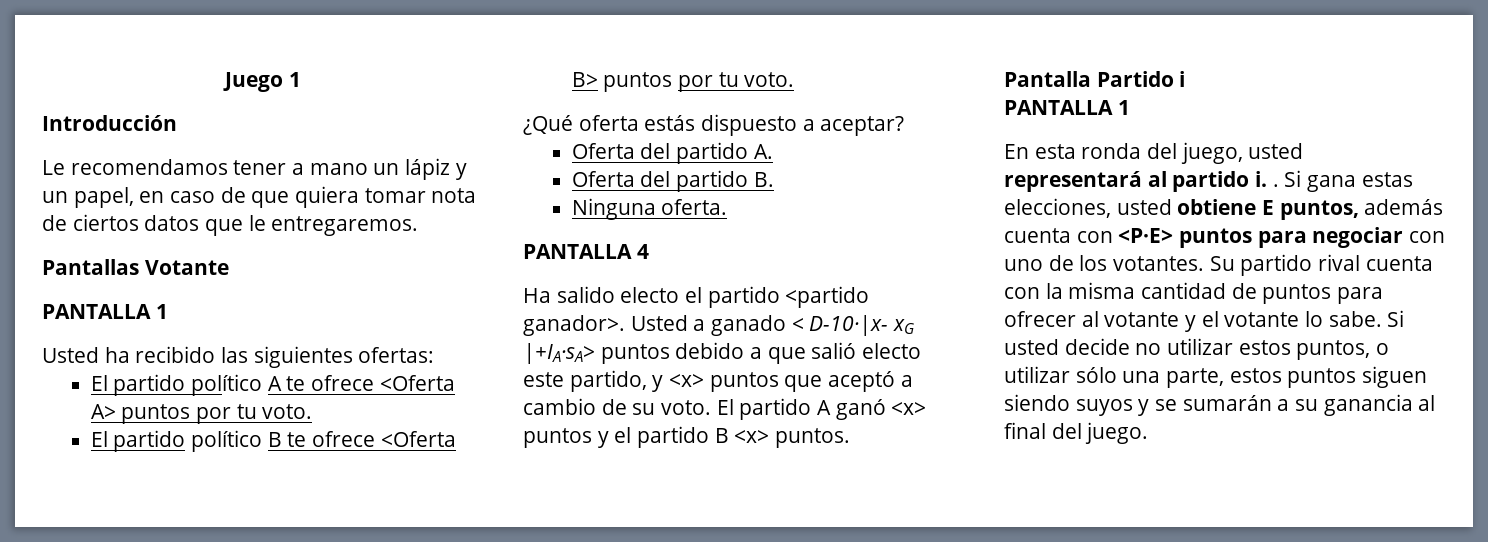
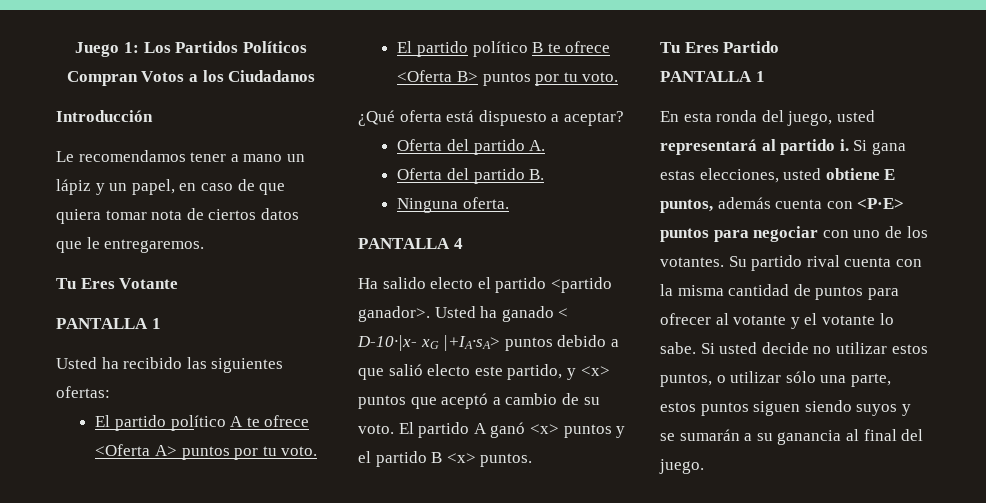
[288,72,301,87] 1 -> [123,41,307,53] [66,70,316,86] 1: Los Partidos Políticos Compran Votos a los Ciudadanos
[42,259,139,275] Pantallas -> [56,278,115,289] Tu Eres
[644,115,696,131] estás -> [446,110,475,122] está
[693,319,706,331] a -> [480,306,498,318] ha
[1004,71,1091,87] Pantalla -> [660,42,719,53] Tu Eres
[1179,71,1186,87] i -> (780, 47) none
[1272,184,1279,187] . -> (849, 145) none

